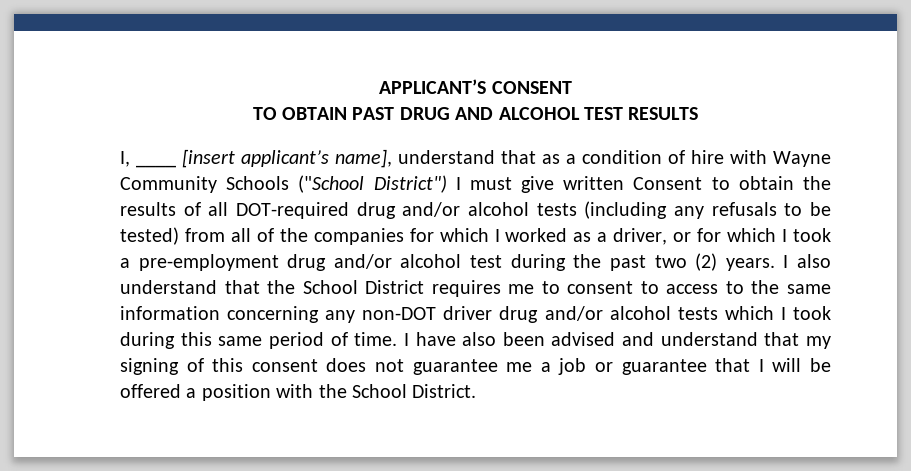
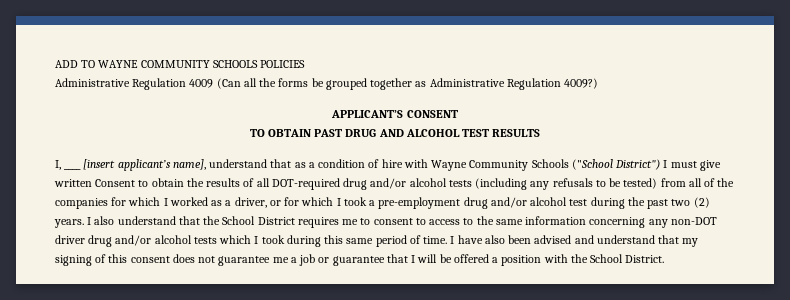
(379, 86) none -> [55,60,306,68] [55,78,599,90] ADD TO WAYNE COMMUNITY SCHOOLS POLICIES // Administrative Regulation 4009 (Can all the forms be grouped together as Administrative Regulation 4009?) //

